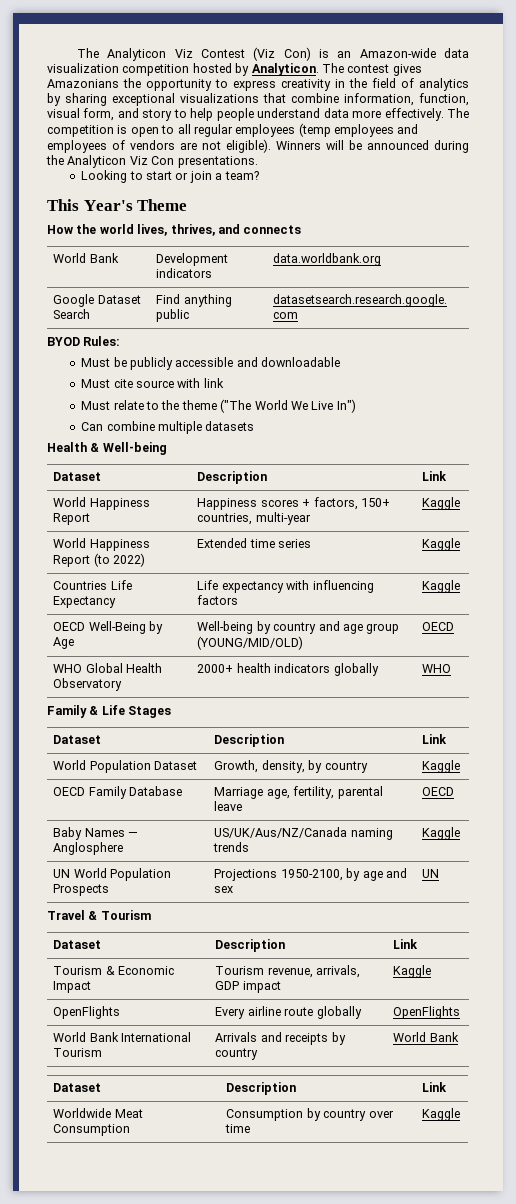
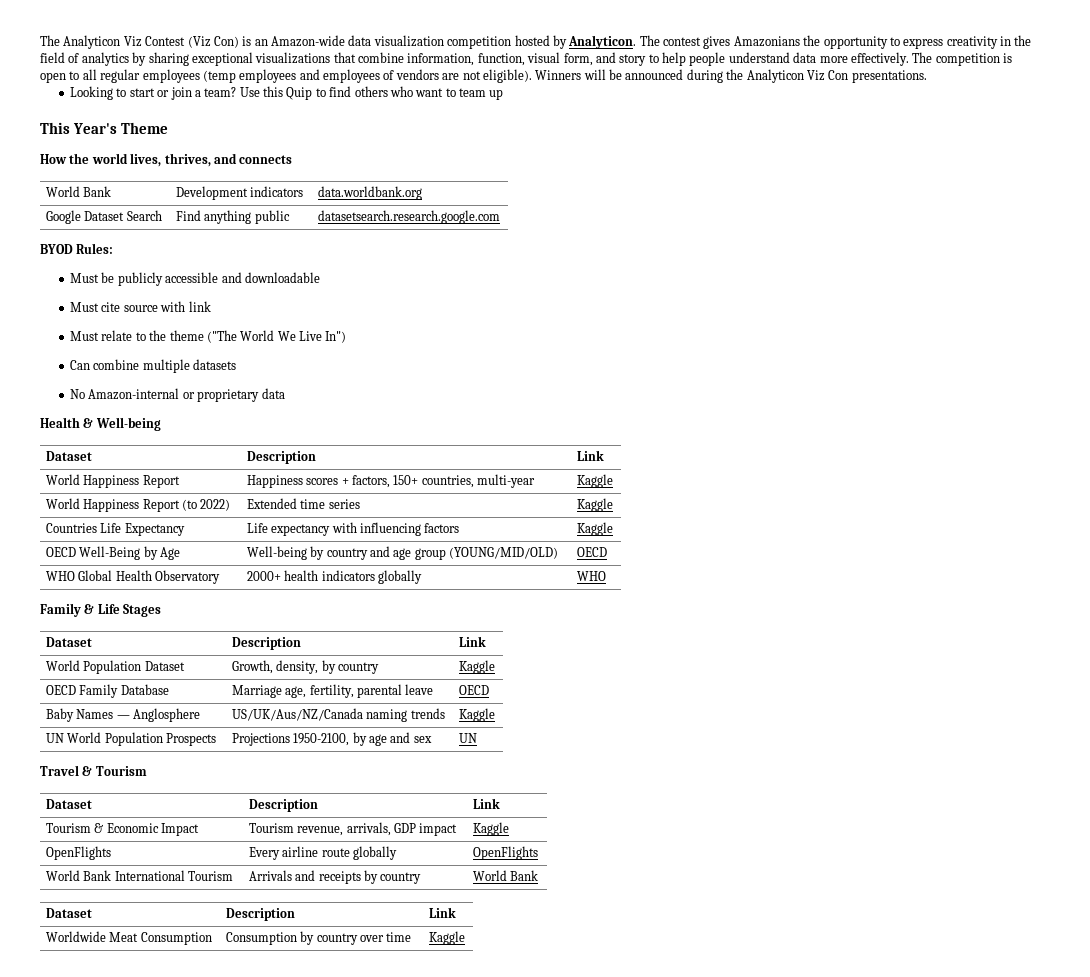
(259, 175) none -> [239,86,504,100] Use this Quip to find others who want to team up
(255, 426) none -> [69,388,285,402] // No Amazon-internal or proprietary data

